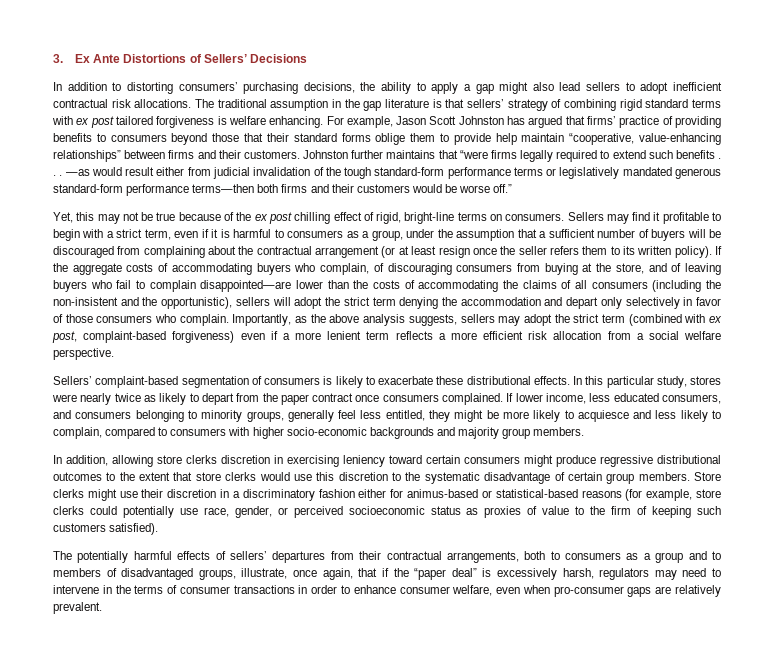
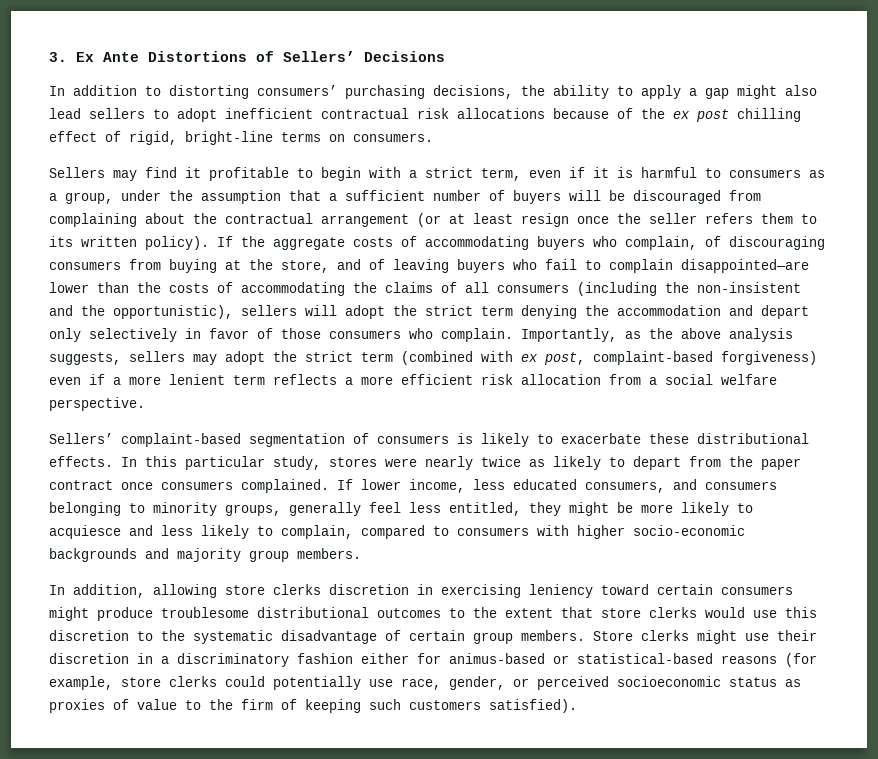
[134,99,722,111] [52,116,721,128] [53,133,721,145] [53,150,721,162] [53,167,721,179] [53,184,513,196] [53,212,176,224] allocations. The traditional assumption in the gap literature is that sellers’ strategy of combining rigid standard terms with ex post tailored forgiveness is welfare enhancing. For example, Jason Scott Johnston has argued that firms’ practice of providing benefits to consumers beyond those that their standard forms oblige them to provide help maintain “cooperative, value-enhancing relationships” between firms and their customers. Johnston further maintains that “were firms legally required to extend such benefits . . . —as would result either from judicial invalidation of the tough standard-form performance terms or legislatively mandated generous standard-form performance terms—then both firms and their customers would be worse off.” // Yet, this may not be true -> [457,108,545,119] allocations
(565, 217) none -> (433, 137) //
[600,455,653,467] regressive -> [161,607,249,618] troublesome
[53,551,722,563] [53,568,721,580] [53,585,722,597] [53,602,102,614] // The potentially harmful effects of sellers’ departures from their contractual arrangements, both to consumers as a group and to members of disadvantaged groups, illustrate, once again, that if the “paper deal” is excessively harsh, regulators may need to intervene in the terms of consumer transactions in order to enhance consumer welfare, even when pro-consumer gaps are relatively prevalent. -> (577, 706) none

